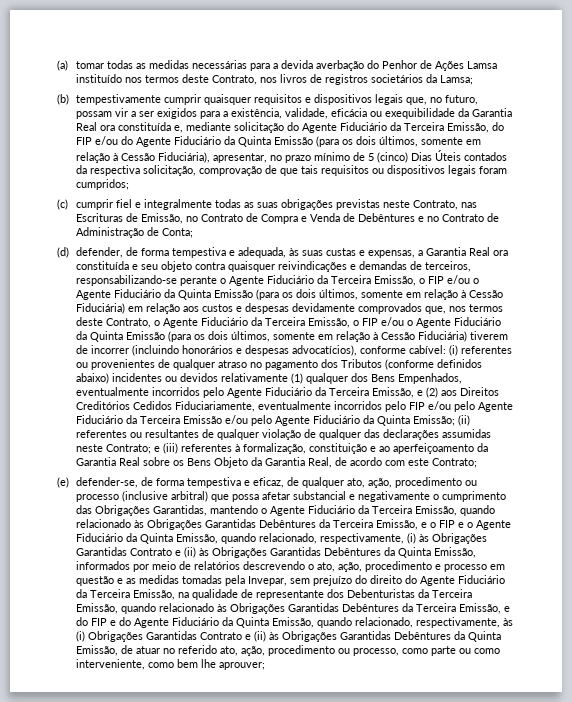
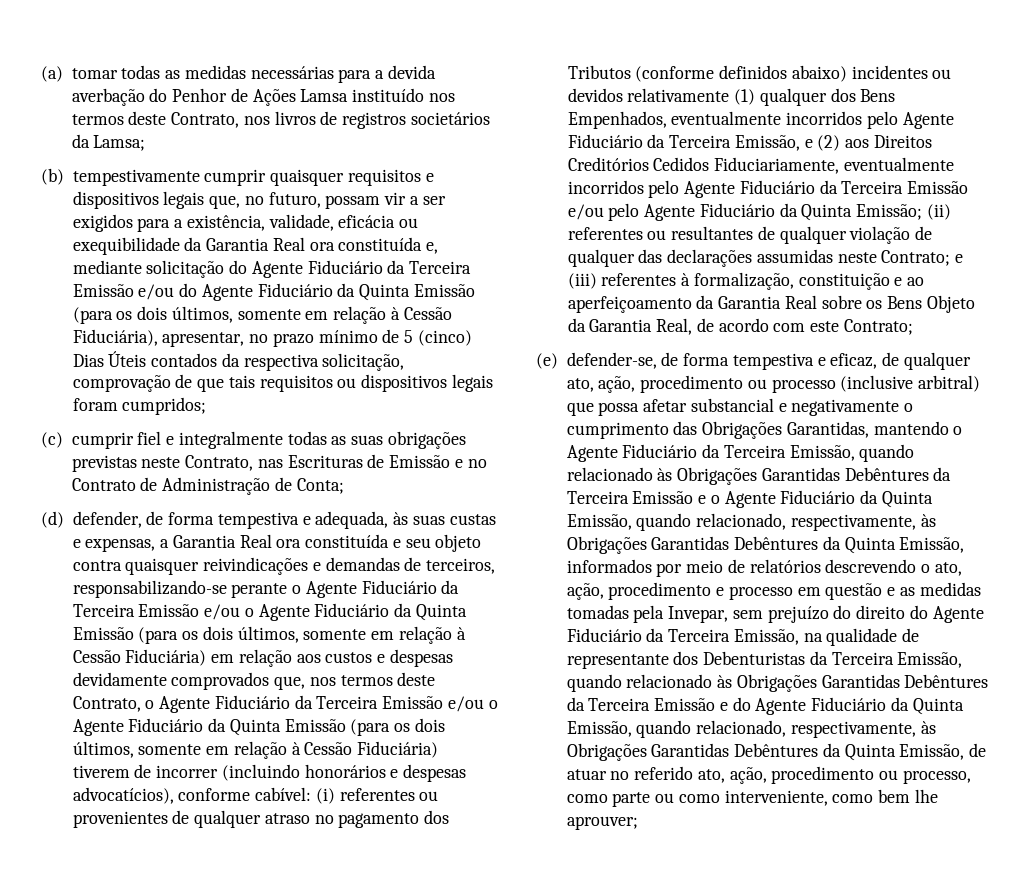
[447,122,505,133] [76,137,93,145] Emissão, do FIP -> [72,284,134,297] Emissão
[141,213,416,224] Emissão, no Contrato de Compra e Venda de Debêntures -> [389,455,451,468] Emissão
[374,275,445,286] Emissão, o FIP -> [138,604,200,617] Emissão
[308,317,379,328] Emissão, o FIP -> [382,696,444,709] Emissão
[409,401,476,412] FIP e/ou pelo -> (680, 189) none
[376,519,456,530] Emissão, e o FIP -> [632,491,694,504] Emissão
[407,533,488,544] [76,547,197,558] (i) às Obrigações Garantidas Contrato e (ii) -> (916, 522) none
[459,603,511,614] [76,617,108,626] Emissão, e do FIP -> [654,698,716,711] Emissão
[76,631,280,642] (i) Obrigações Garantidas Contrato e (ii) às -> (936, 727) none

